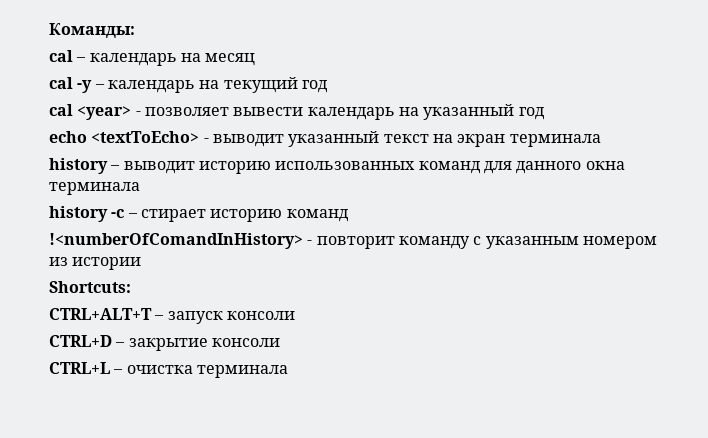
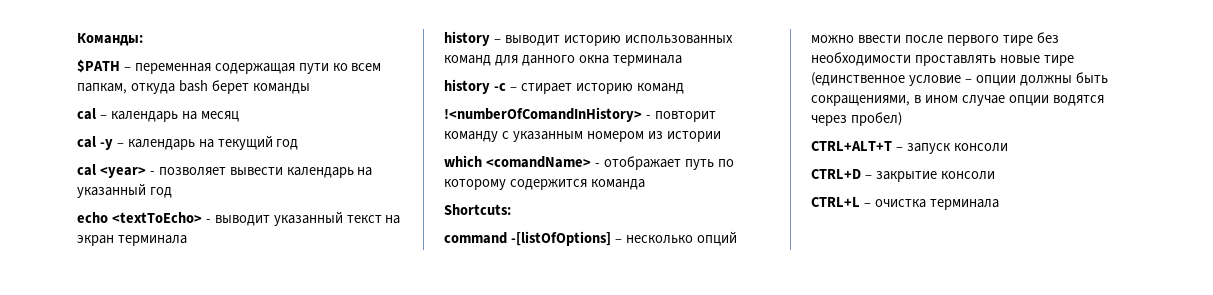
(135, 30) none -> [77,59,382,74] [77,80,310,94] // $PATH – переменная содержащая пути ко всем папкам, откуда bash берет команды
[49,281,131,293] Shortcuts: -> [444,155,734,170] [444,179,645,190] [444,204,511,215] [444,231,737,246] [811,32,1059,46] [811,52,1074,66] [811,72,1108,86] [811,95,1104,106] [811,112,902,126] which <comandName> - отображает путь по которому содержится команда // Shortcuts: // command -[listOfOptions] – несколько опций можно ввести после первого тире без необходимости проставлять новые тире (единственное условие – опции должны быть сокращениями, в ином случае опции водятся через пробел)

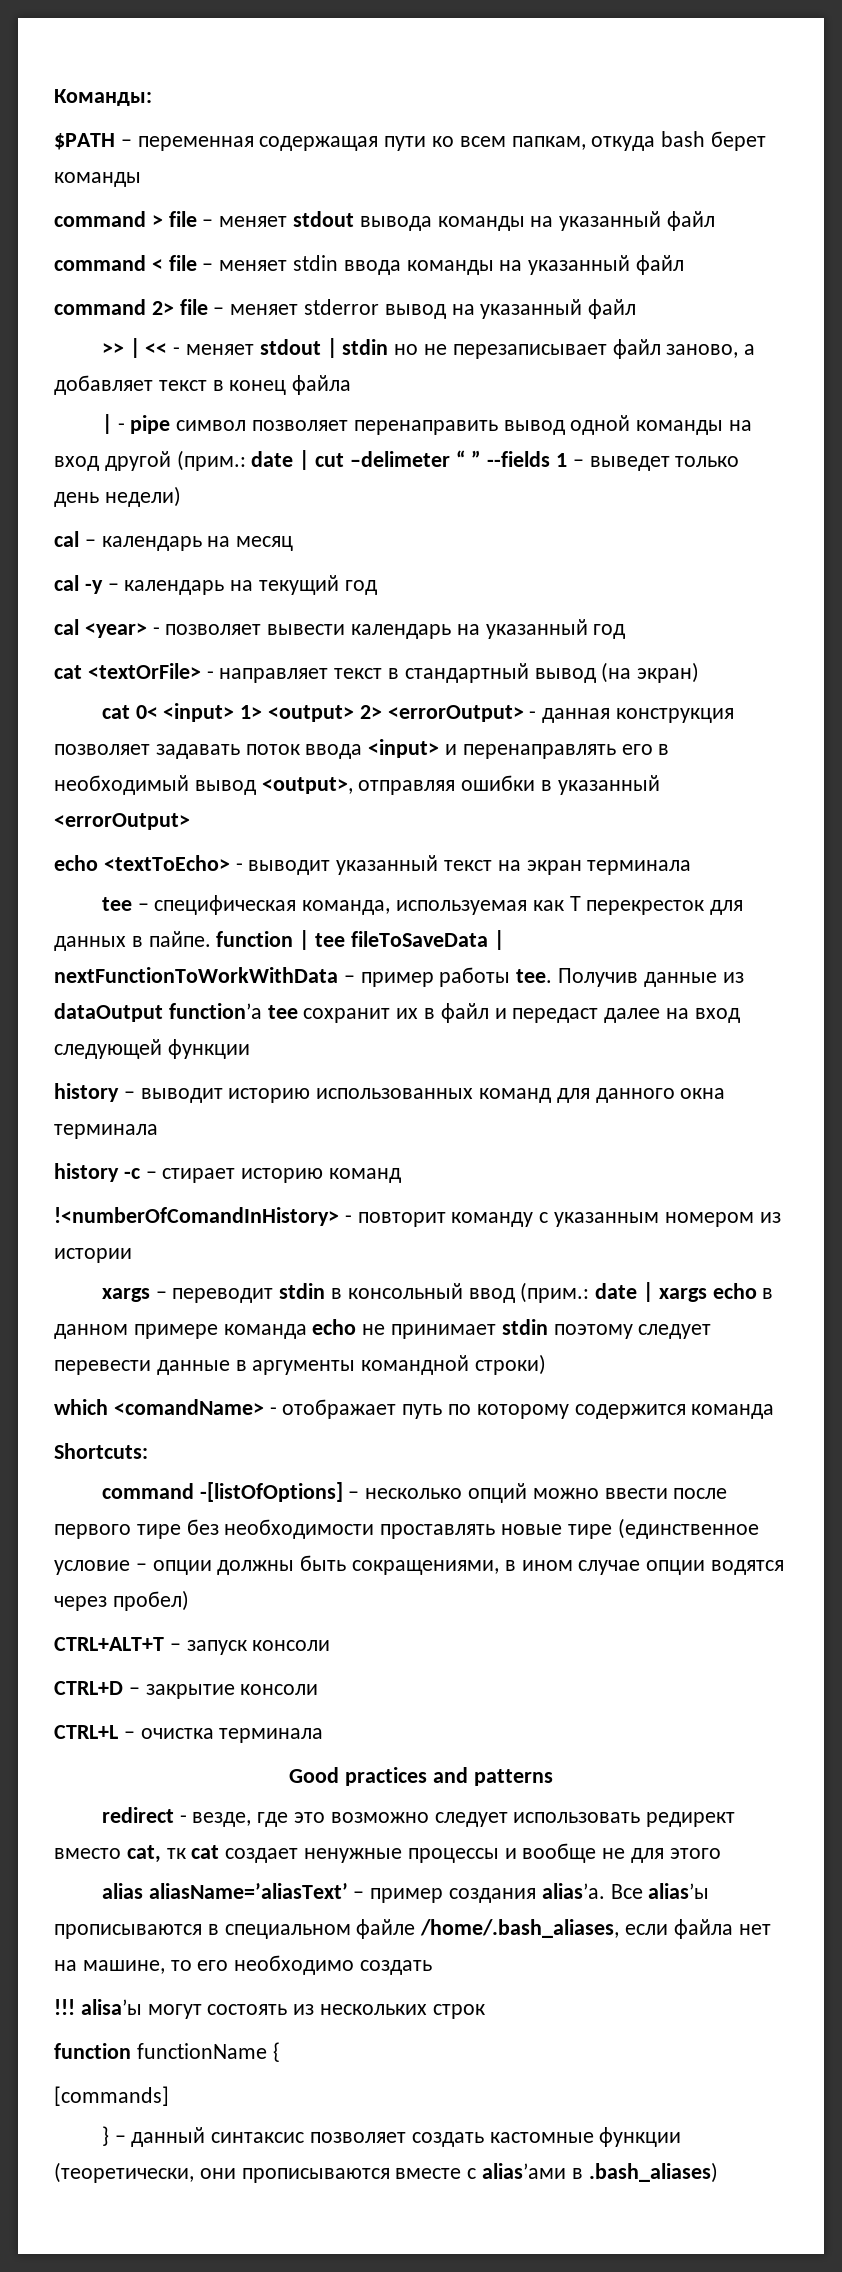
(310, 88) none -> [54,211,716,231] [54,255,685,275] [54,299,637,319] [101,338,756,359] [54,375,352,395] [101,414,753,435] [54,450,740,471] [54,486,181,507] // command > file – меняет stdout вывода команды на указанный файл // command < file – меняет stdin ввода команды на указанный файл // command 2> file – меняет stderror вывод на указанный файл // >> | << - меняет stdout | stdin но не перезаписывает файл заново, а добавляет текст в конец файла // | - pipe символ позволяет перенаправить вывод одной команды на вход другой (прим.: date | cut –delimeter “ ” --fields 1 – выведет только день недели)
(172, 192) none -> [54,662,700,683] [101,703,735,723] [54,739,670,759] [54,775,660,795] [54,813,190,830] // cat <textOrFile> - направляет текст в стандартный вывод (на экран) // cat 0< <input> 1> <output> 2> <errorOutput> - данная конструкция позволяет задавать поток ввода <input> и перенаправлять его в необходимый вывод <output>, отправляя ошибки в указанный <errorOutput>
(187, 240) none -> [101,895,744,915] [54,930,504,951] [54,967,744,987] [54,1003,740,1023] [54,1039,250,1059] // tee – специфическая команда, используемая как Т перекресток для данных в пайпе. function | tee fileToSaveData | nextFunctionToWorkWithData – пример работы tee. Получив данные из dataOutput function’a tee сохранит их в файл и передаст далее на вход следующей функции
(721, 136) none -> [101,1282,774,1303] [54,1319,712,1339] [54,1354,547,1375] // xargs – переводит stdin в консольный ввод (прим.: date | xargs echo в данном примере команда echo не принимает stdin поэтому следует перевести данные в аргументы командной строки)
(999, 204) none -> [289,1767,553,1786] [101,1807,736,1827] [54,1843,721,1863] [101,1883,710,1903] [54,1919,771,1939] [54,1955,433,1975] [54,1999,485,2019] [54,2042,280,2062] [54,2086,169,2106] [101,2126,682,2147] [54,2162,718,2183] // Good practices and patterns // redirect - везде, где это возможно следует использовать редирект вместо cat, тк cat создает ненужные процессы и вообще не для этого // alias aliasName=’aliasText’ – пример создания alias’a. Все alias’ы прописываются в специальном файле /home/.bash_aliases, если файла нет на машине, то его необходимо создать // !!! alisa’ы могут состоять из нескольких строк // function functionName { // [commands] // } – данный синтаксис позволяет создать кастомные функции (теоретически, они прописываются вместе с alias’ами в .bash_aliases)

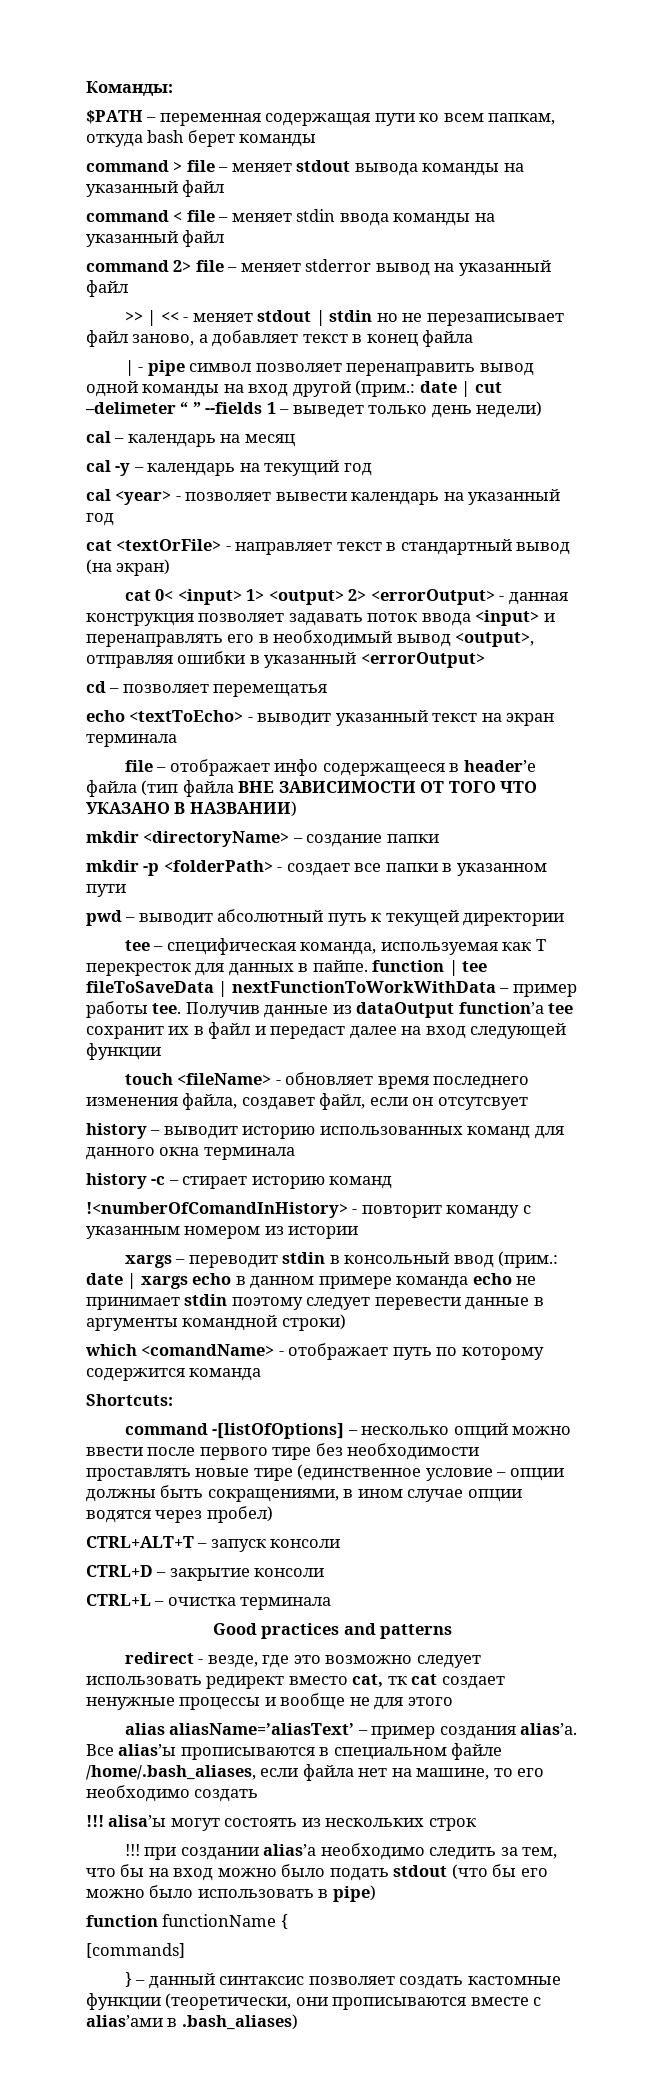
(190, 821) none -> [86,681,328,697] // cd – позволяет перемещатья
(692, 867) none -> [125,759,536,776] [86,780,538,797] [86,801,297,817] [86,831,439,847] [86,860,547,876] [86,884,126,897] [86,909,565,926] // file – отображает инфо содержащееся в header’е файла (тип файла ВНЕ ЗАВИСИМОСТИ ОТ ТОГО ЧТО УКАЗАНО В НАЗВАНИИ) // mkdir <directoryName> – создание папки // mkdir -p <folderPath> - создает все папки в указанном пути // pwd – выводит абсолютный путь к текущей директории
(250, 1049) none -> [125,1072,530,1089] [86,1093,528,1110] // touch <fileName> - обновляет время последнего изменения файла, создавет файл, если он отсутсвует
(485, 2011) none -> [125,1843,558,1860] [86,1864,548,1881] [86,1885,376,1902] // !!! при создании alias’a необходимо следить за тем, что бы на вход можно было подать stdout (что бы его можно было использовать в pipe)

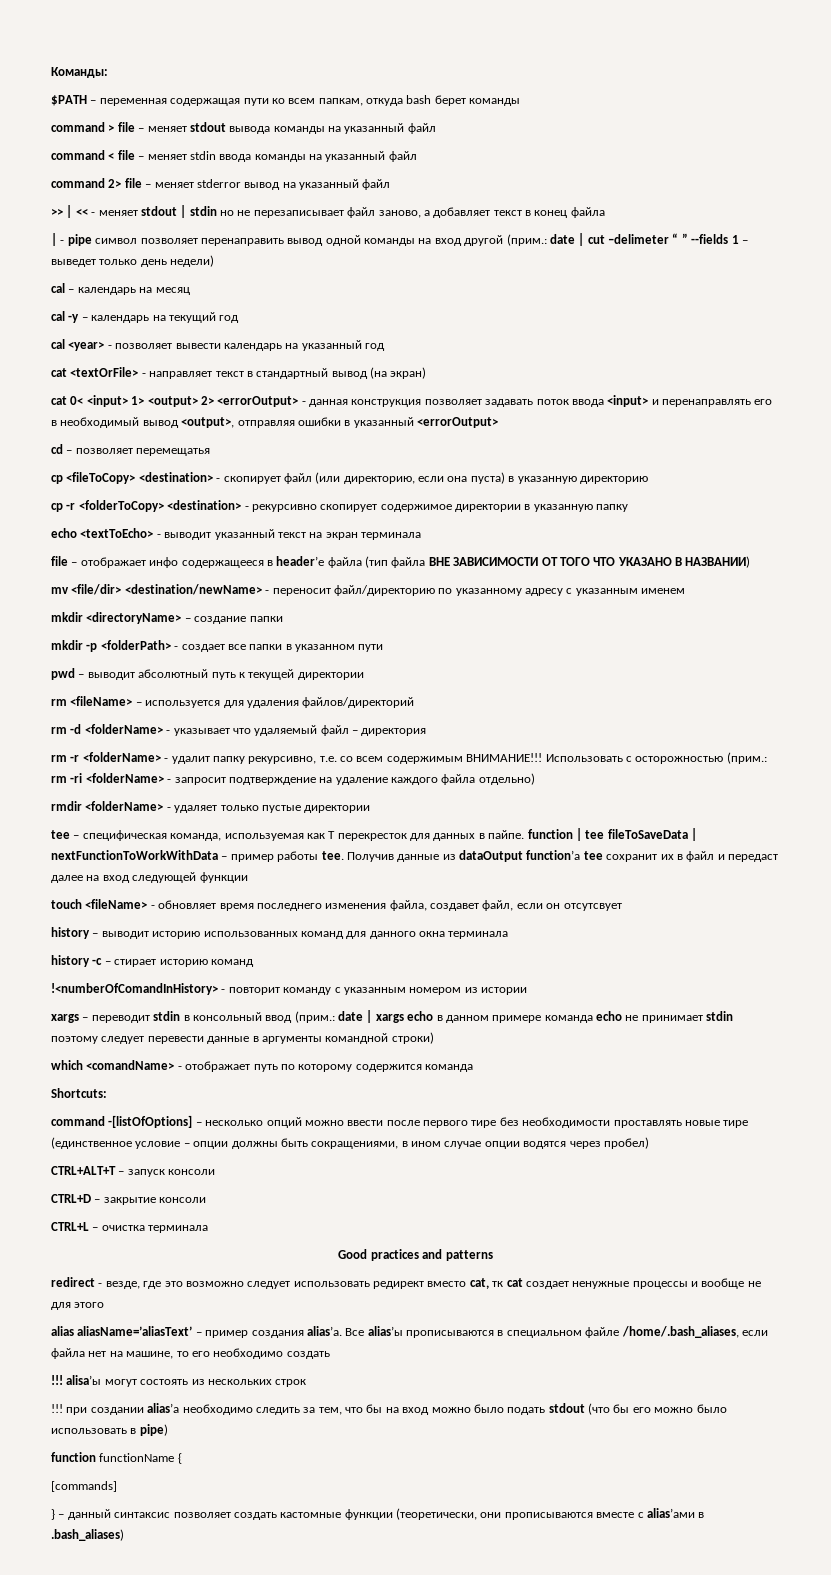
(328, 690) none -> [51,472,648,484] [51,500,629,512] // cp <fileToCopy> <destination> - скопирует файл (или директорию, если она пуста) в указанную директорию // cp -r <folderToCopy> <destination> - рекурсивно скопирует содержимое директории в указанную папку
(297, 809) none -> [51,584,686,596] // mv <file/dir> <destination/newName> - переносит файл/директорию по указанному адресу с указанным именем
(565, 919) none -> [51,696,415,708] [51,724,427,736] [51,752,767,764] [51,773,535,785] [51,801,371,813] // rm <fileName> – используется для удаления файлов/директорий // rm -d <folderName> - указывает что удаляемый файл – директория // rm -r <folderName> - удалит папку рекурсивно, т.е. со всем содержимым ВНИМАНИЕ!!! Использовать с осторожностью (прим.: rm -ri <folderName> - запросит подтверждение на удаление каждого файла отдельно) // rmdir <folderName> - удаляет только пустые директории

